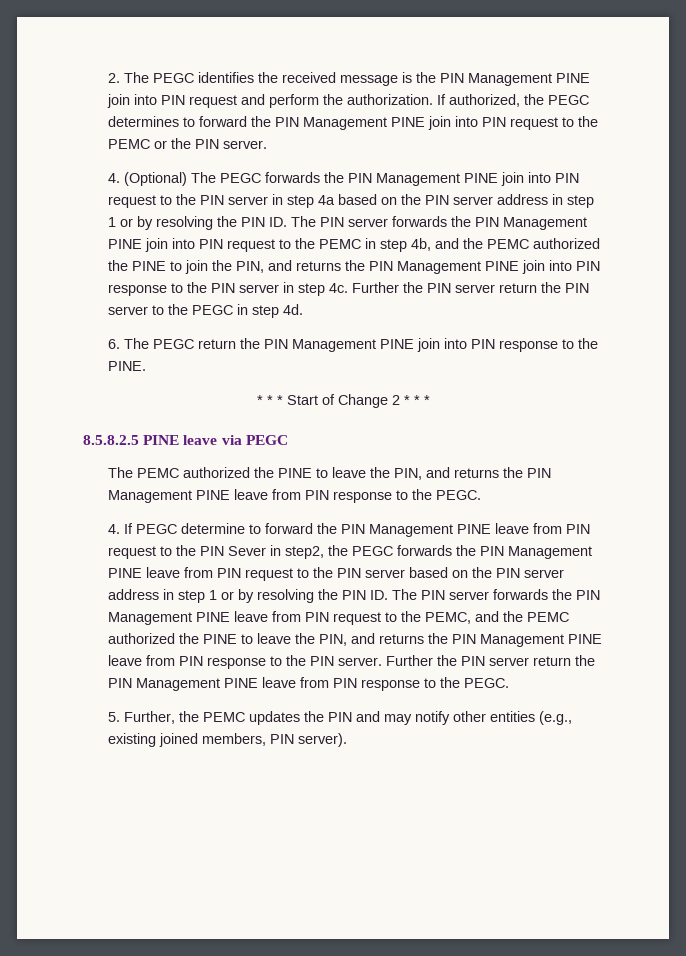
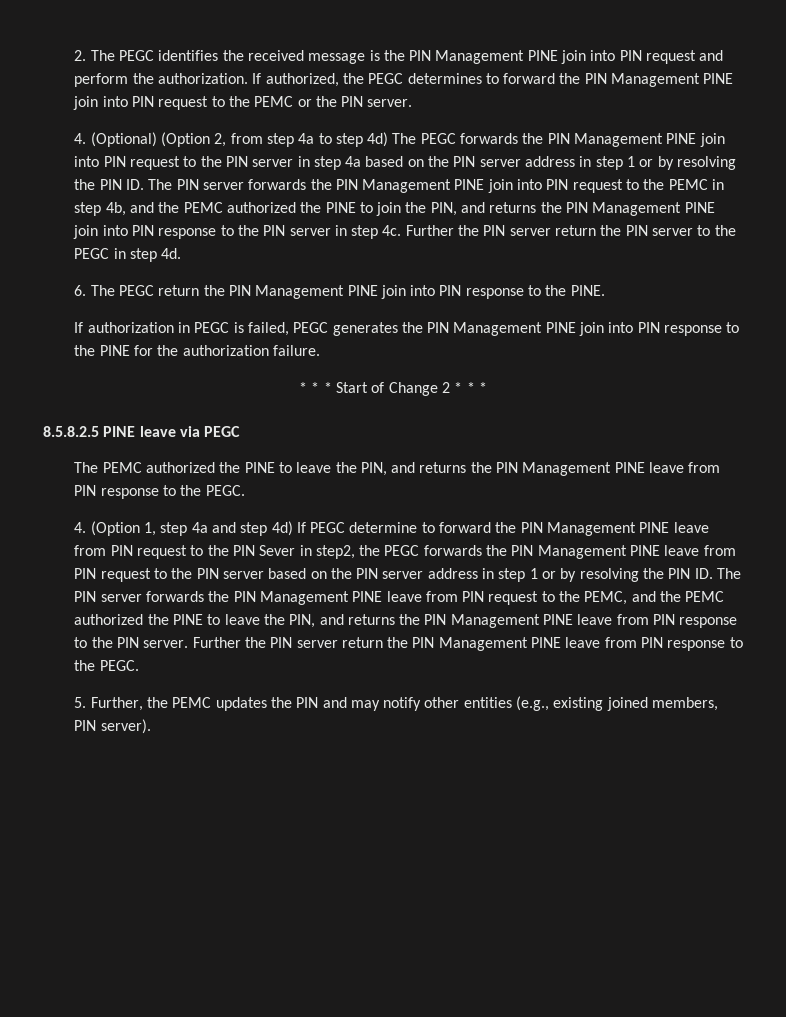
(188, 179) none -> [160,132,389,147] (Option 2, from step 4a to step 4d)
(147, 366) none -> [74,322,740,336] [74,345,320,356] // If authorization in PEGC is failed, PEGC generates the PIN Management PINE join into PIN response to the PINE for the authorization failure.
(121, 529) none -> [90,521,293,536] (Option 1, step 4a and step 4d)

